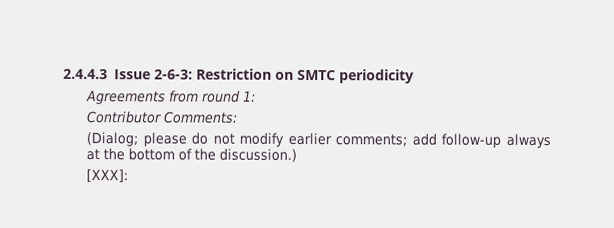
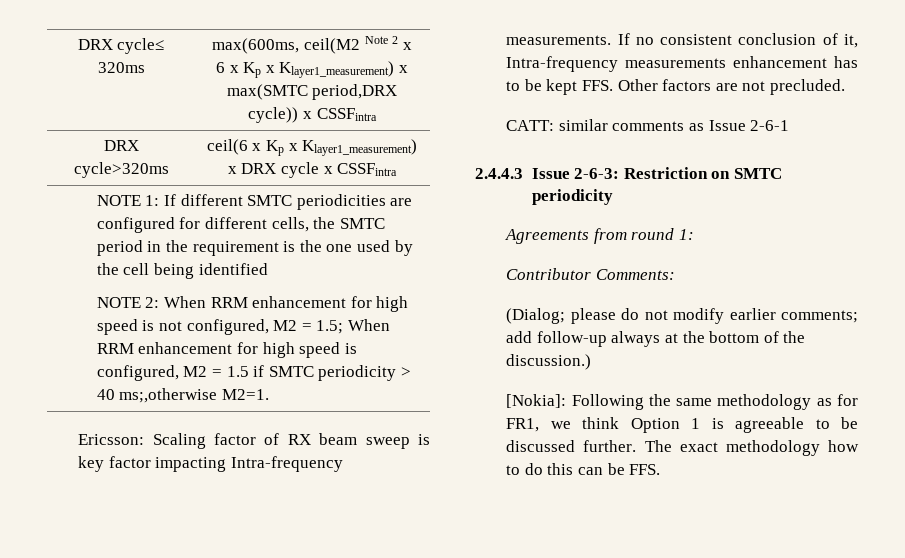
(63, 74) none -> [77,38,165,54] [97,62,145,73] [212,36,412,54] [216,61,408,78] [226,84,398,100] [248,107,377,123] [103,140,139,151] [73,162,169,178] [206,139,418,156] [227,162,398,178] [96,194,413,210] [96,217,385,233] [96,240,413,256] [96,263,268,279] [96,296,409,312] [96,319,391,335] [96,342,357,358] [96,365,412,381] [96,388,270,403] [78,433,430,449] [78,456,344,472] [506,33,858,48] [506,56,858,72] [506,79,845,95] [506,119,790,131] DRX cycle≤ 320ms | max(600ms, ceil(M2 Note 2 x 6 x Kp x Klayer1_measurement) x max(SMTC period,DRX cycle)) x CSSFintra // DRX cycle>320ms | ceil(6 x Kp x Klayer1_measurement) x DRX cycle x CSSFintra // NOTE 1: If different SMTC periodicities are configured for different cells, the SMTC period in the requirement is the one used by the cell being identified // NOTE 2: When RRM enhancement for high speed is not configured, M2 = 1.5; When RRM enhancement for high speed is configured, M2 = 1.5 if SMTC periodicity > 40 ms;,otherwise M2=1. // Ericsson: Scaling factor of RX beam sweep is key factor impacting Intra-frequency measurements. If no consistent conclusion of it, Intra-frequency measurements enhancement has to be kept FFS. Other factors are not precluded. // CATT: similar comments as Issue 2-6-1 //
[85,169,128,183] [XXX]: -> [506,394,858,410] [506,417,858,433] [506,440,859,456] [506,463,661,475] [Nokia]: Following the same methodology as for FR1, we think Option 1 is agreeable to be discussed further. The exact methodology how to do this can be FFS.

